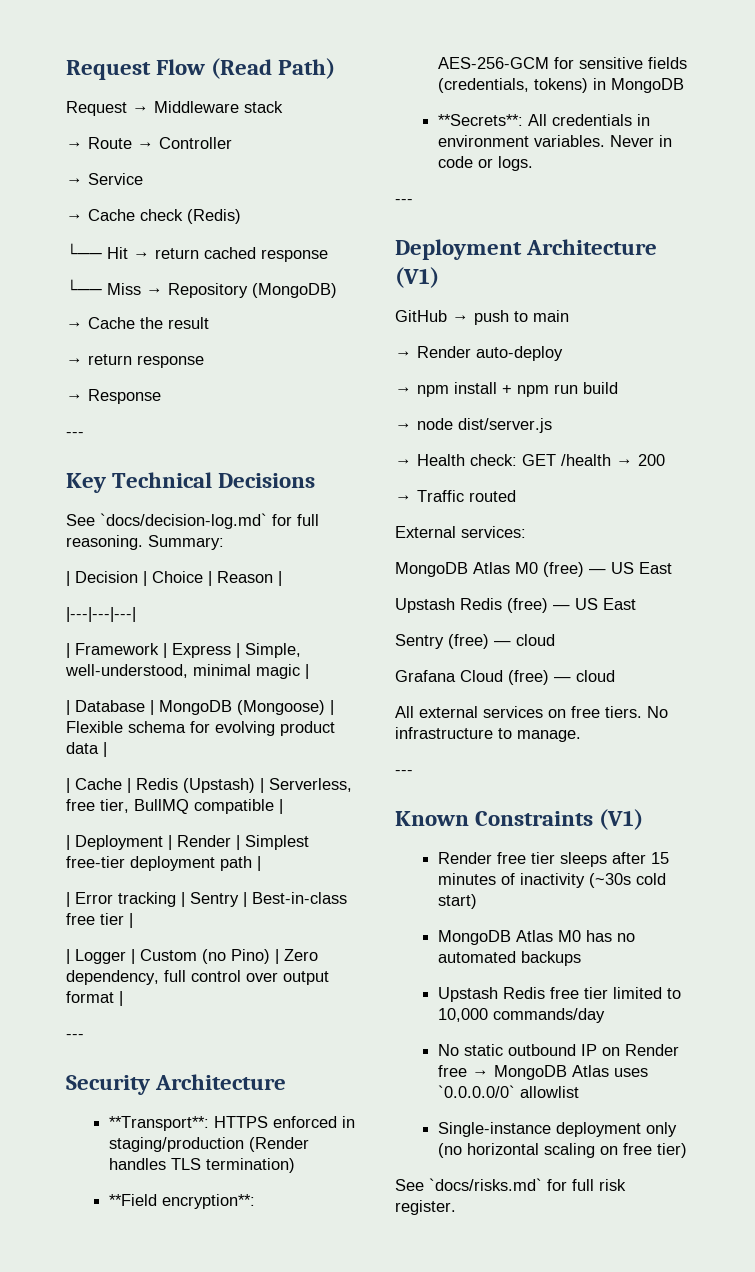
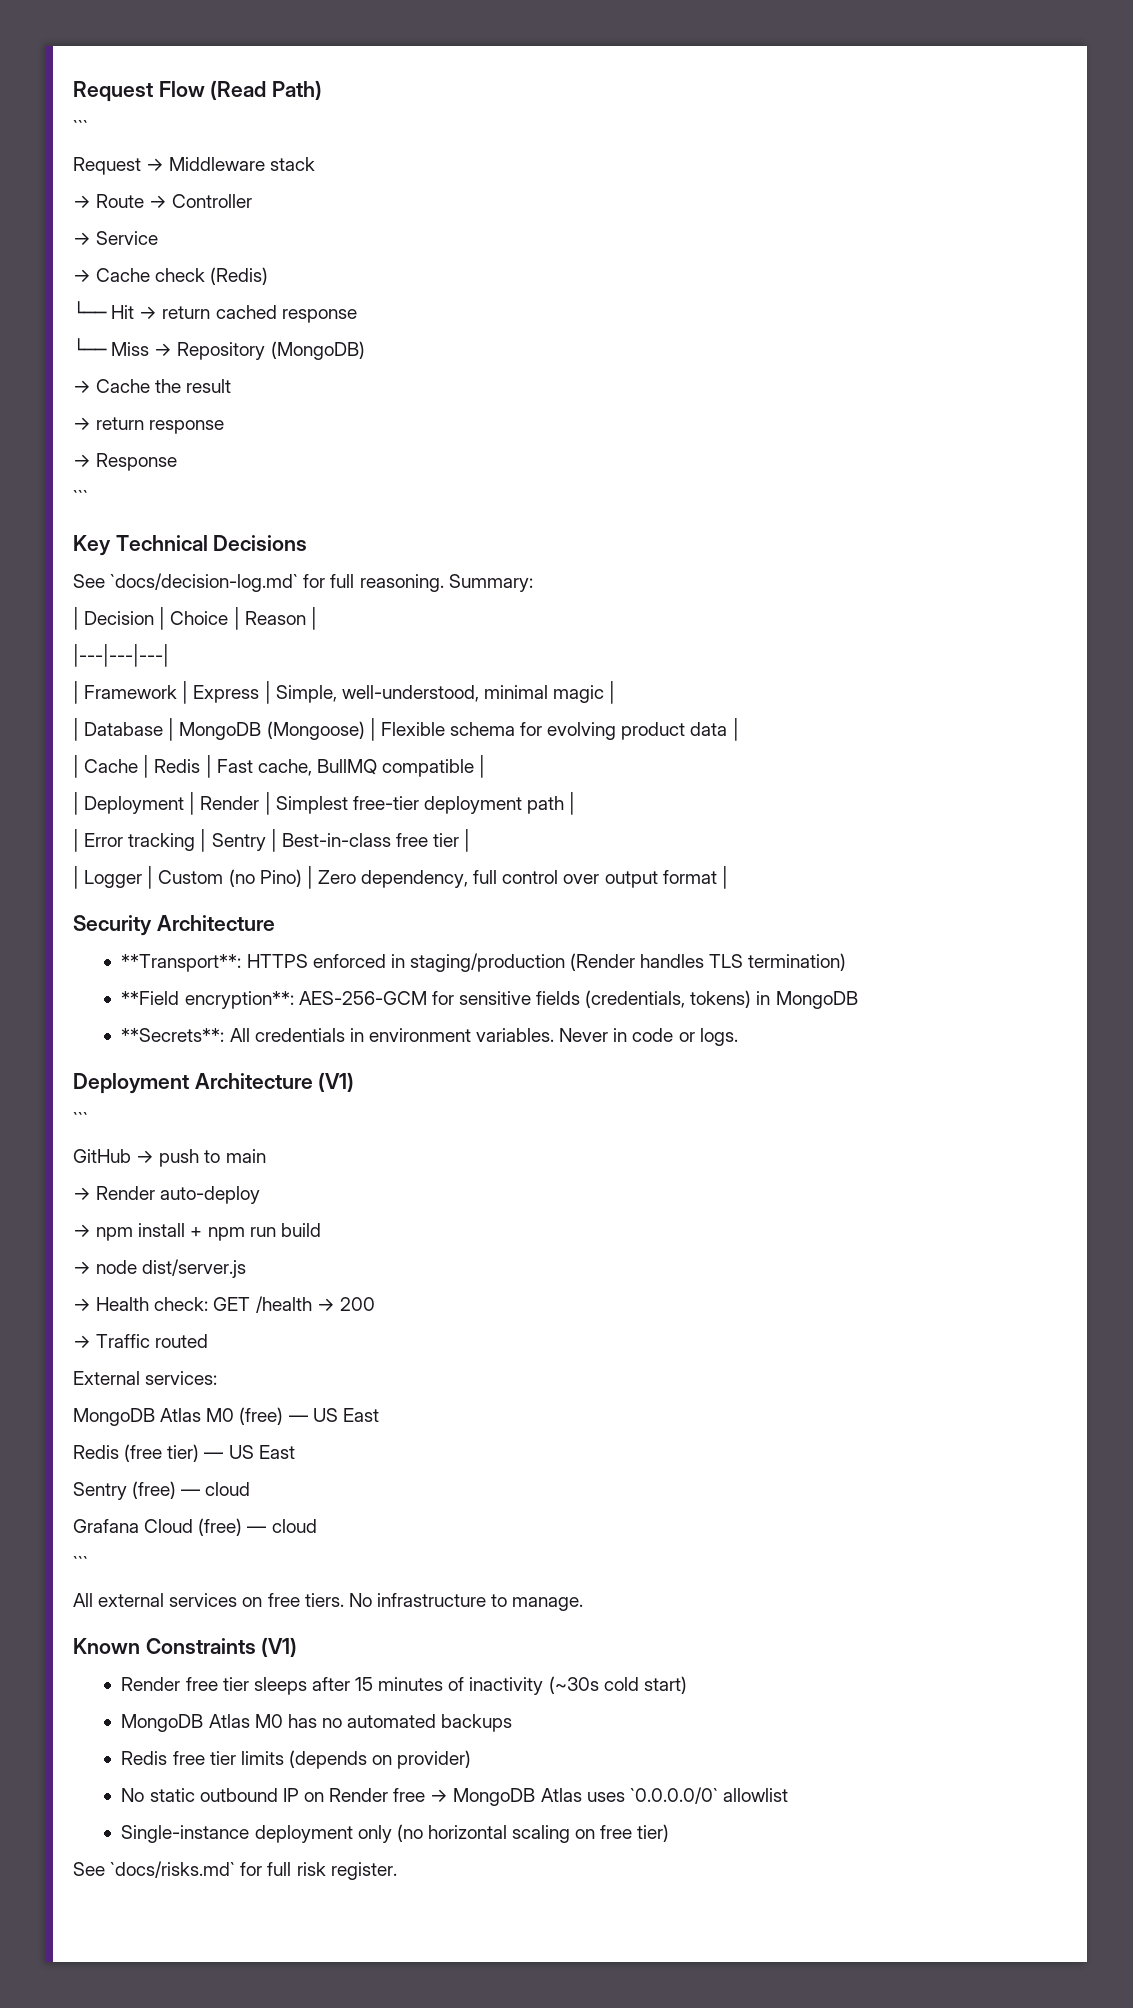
(336, 68) none -> [73,120,88,134] // ```
[66,432,84,437] --- -> [73,490,88,504] ```
[183,778,352,793] [66,799,129,813] (Upstash) | Serverless, free tier, -> [205,755,312,778] | Fast cache,
[66,1034,84,1039] // --- -> (728, 877) none
[395,199,413,204] // --- -> (738, 1037) none
(439, 277) none -> [73,1112,88,1126] // ```
[395,598,548,613] Upstash Redis (free) -> [73,1444,200,1462] Redis (free tier)
(615, 676) none -> [73,1556,88,1570] // ```
[395,770,413,775] // --- -> (584, 1604) none
[438,987,499,1002] Upstash -> (513, 1723) none
[613,987,682,999] [438,1008,606,1023] limited to 10,000 commands/day -> [240,1750,472,1769] limits (depends on provider)

